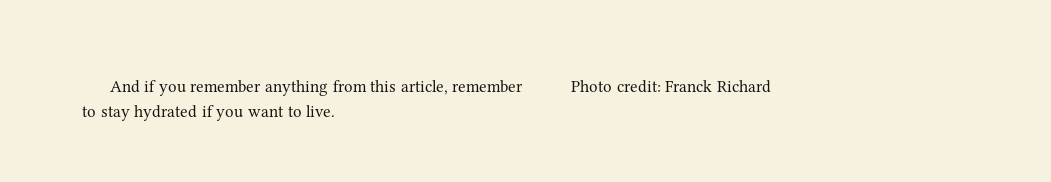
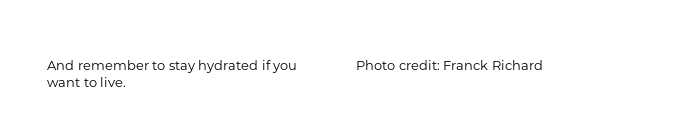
[144,80,448,96] if you remember anything from this article, -> (74, 65) none

